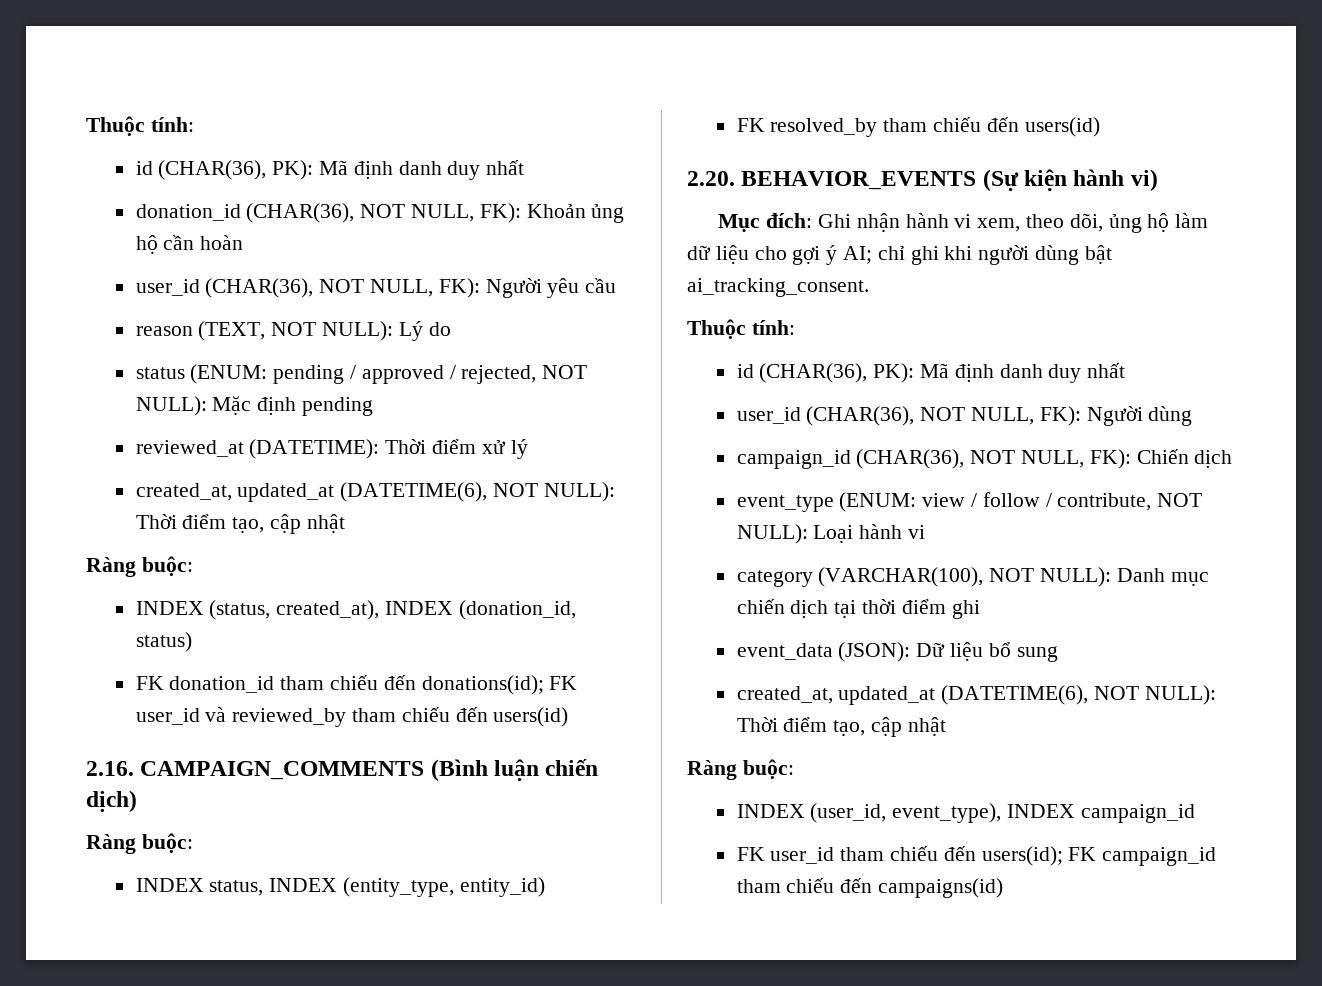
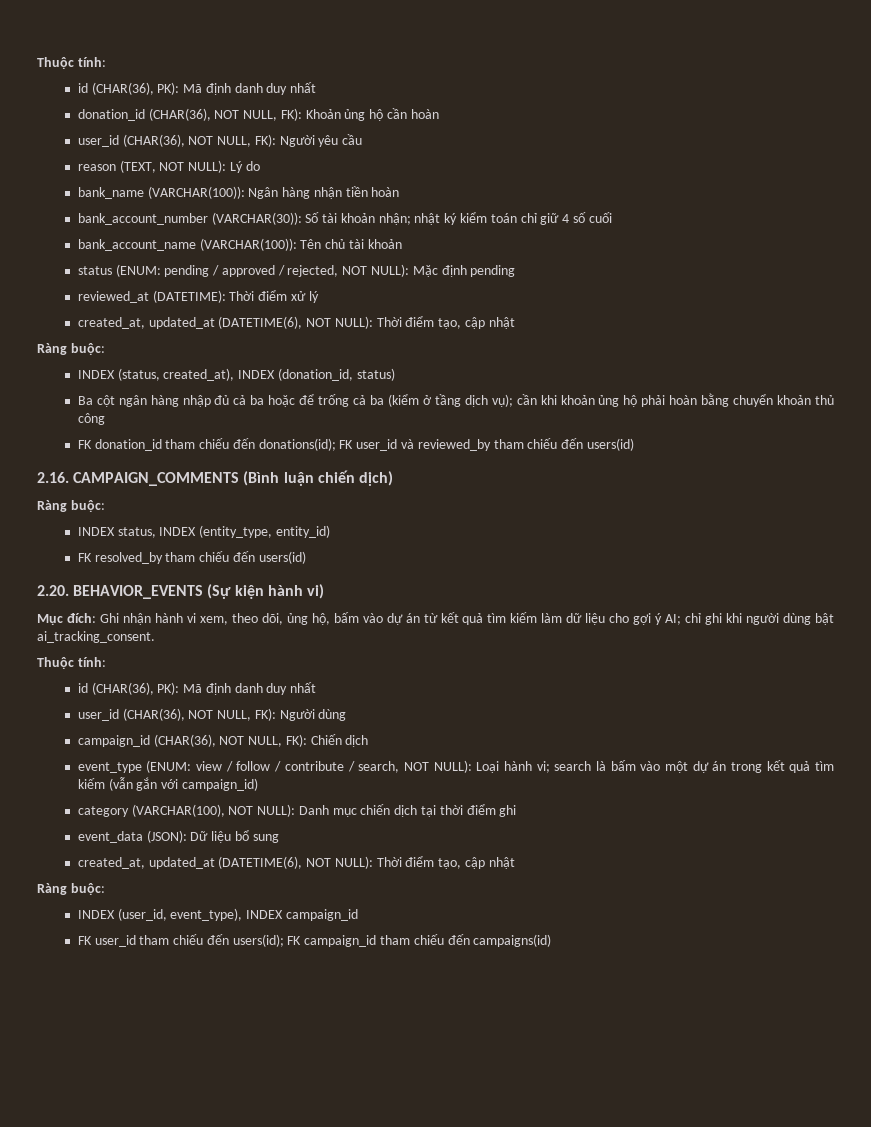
(451, 329) none -> [77,186,400,199] [77,212,612,225] [77,238,402,251] // bank_name (VARCHAR(100)): Ngân hàng nhận tiền hoàn // bank_account_number (VARCHAR(30)): Số tài khoản nhận; nhật ký kiểm toán chỉ giữ 4 số cuối // bank_account_name (VARCHAR(100)): Tên chủ tài khoản
(192, 642) none -> [77,393,834,407] [77,413,105,425] // Ba cột ngân hàng nhập đủ cả ba hoặc để trống cả ba (kiểm ở tầng dịch vụ); cần khi khoản ủng hộ phải hoàn bằng chuyển khoản thủ công
[1147,213,1170,232] hộ -> [311,612,538,625] hộ, bấm vào dự án từ kết quả tìm kiếm
[1057,493,1152,511] contribute, -> [284,761,400,773] contribute / search,
[907,525,925,539] vi -> [536,760,835,773] [77,777,258,791] vi; search là bấm vào một dự án trong kết quả tìm kiếm (vẫn gắn với campaign_id)

